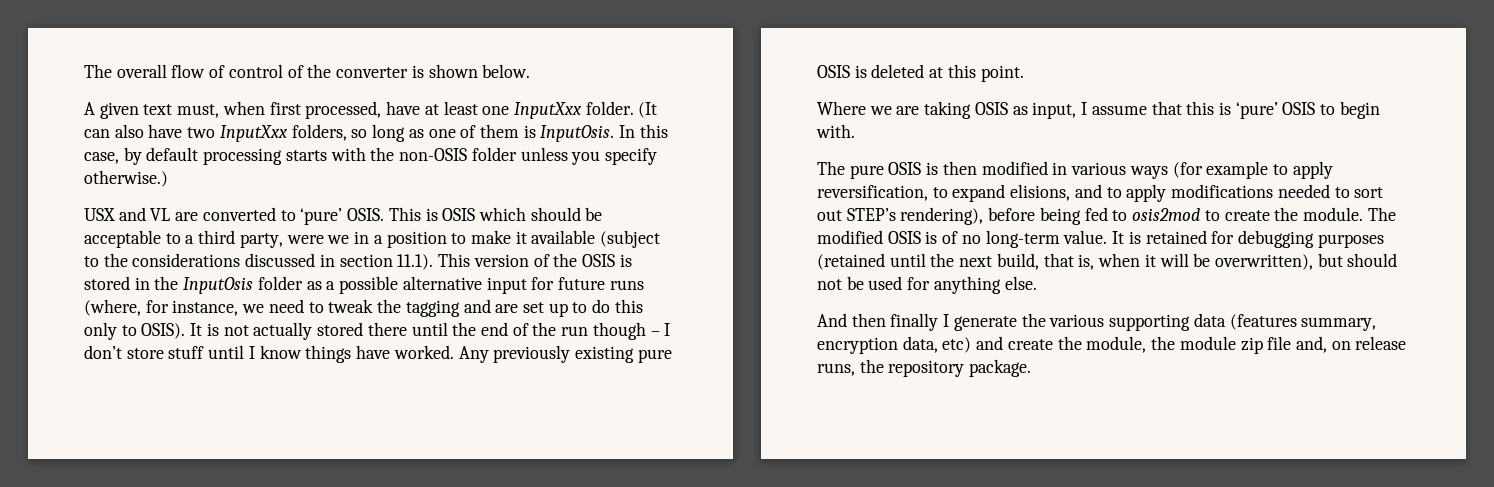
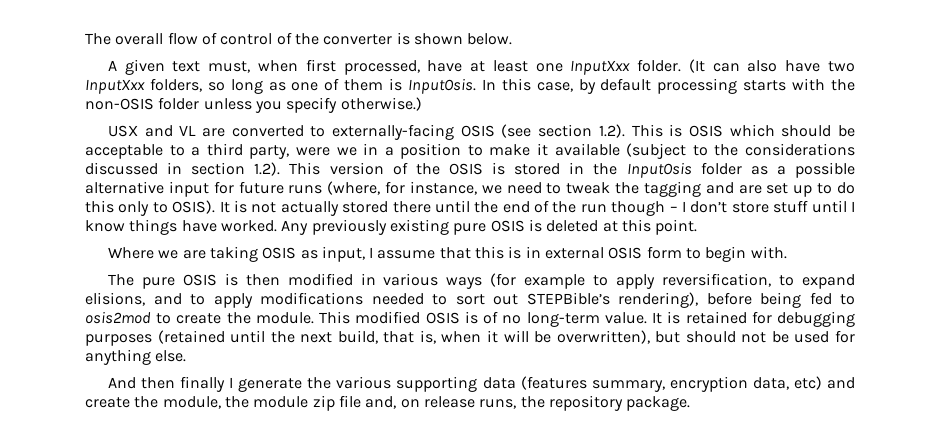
[300,208,385,225] ‘pure’ OSIS. -> [332,124,625,140] externally-facing OSIS (see section 1.2).
[397,254,434,270] 11.1). -> [254,162,281,176] 1.2).
[1235,102,1316,119] ‘pure’ OSIS -> [525,246,682,259] in external OSIS form
[846,208,896,221] STEP’s -> [526,292,610,305] STEPBible’s
[1367,207,1396,221] The -> [319,311,351,324] This

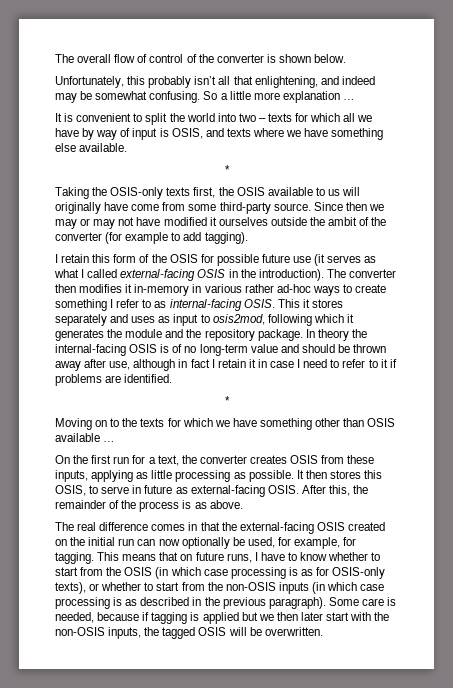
[107,59,855,75] [85,78,856,94] [85,97,422,113] [107,124,855,140] [85,143,855,159] [85,162,856,178] [85,181,856,197] [85,200,856,216] [85,219,698,235] [107,246,787,262] [107,273,855,289] [85,292,855,308] [85,311,421,324] A given text must, when first processed, have at least one InputXxx folder. (It can also have two InputXxx folders, so long as one of them is InputOsis. In this case, by default processing starts with the non-OSIS folder unless you specify otherwise.) // USX and VL are converted to externally-facing OSIS (see section 1.2). This is OSIS which should be acceptable to a third party, were we in a position to make it available (subject to the considerations discussed in section 1.2). This version of the OSIS is stored in the InputOsis folder as a possible alternative input for future runs (where, for instance, we need to tweak the tagging and are set up to do this only to OSIS). It is not actually stored there until the end of the run though – I don’t store stuff until I know things have worked. Any previously existing pure OSIS is deleted at this point. // Where we are taking OSIS as input, I assume that this is in external OSIS form to begin with. // The pure OSIS is then modified in various ways (for example to apply reversification, to expand elisions, and to apply modifications needed to sort out STEPBible’s rendering), before being fed to osis2mod to create the module. This modified -> [55,76,375,88] [55,91,355,103] [55,113,373,125] [55,128,384,140] [55,143,128,152] [224,165,230,174] [55,187,361,199] [55,202,384,214] [55,217,387,229] [55,232,248,244] [55,254,377,266] [54,269,396,281] [55,284,387,296] [55,299,343,311] [55,314,354,326] [55,329,367,341] [55,344,126,356] Unfortunately, this probably isn’t all that enlightening, and indeed may be somewhat confusing. So a little more explanation … // It is convenient to split the world into two – texts for which all we have by way of input is OSIS, and texts where we have something else available. // * // Taking the OSIS-only texts first, the OSIS available to us will originally have come from some third-party source. Since then we may or may not have modified it ourselves outside the ambit of the converter (for example to add tagging). // I retain this form of the OSIS for possible future use (it serves as what I called external-facing OSIS in the introduction). The converter then modifies it in-memory in various rather ad-hoc ways to create something I refer to as internal-facing OSIS. This it stores separately and uses as input to osis2mod, following which it generates the module and the repository package. In theory the internal-facing
[604,311,856,327] [85,330,855,346] [85,349,187,365] [107,376,855,392] [85,395,691,411] value. It is retained for debugging purposes (retained until the next build, that is, when it will be overwritten), but should not be used for anything else. // And then finally I generate the various supporting data (features summary, encryption data, etc) and create the module, the module zip file and, on release runs, the repository package. -> [250,344,387,353] [55,359,397,371] [55,374,173,386] [224,396,230,405] [55,418,396,430] [55,433,116,442] [55,455,375,466] [55,470,383,482] [55,485,369,497] [55,500,243,512] [55,522,385,534] [55,537,357,549] [55,552,381,564] [55,567,386,579] [55,582,385,594] [55,597,397,609] [55,612,390,624] [55,627,323,639] value and should be thrown away after use, although in fact I retain it in case I need to refer to it if problems are identified. // * // Moving on to the texts for which we have something other than OSIS available … // On the first run for a text, the converter creates OSIS from these inputs, applying as little processing as possible. It then stores this OSIS, to serve in future as external-facing OSIS. After this, the remainder of the process is as above. // The real difference comes in that the external-facing OSIS created on the initial run can now optionally be used, for example, for tagging. This means that on future runs, I have to know whether to start from the OSIS (in which case processing is as for OSIS-only texts), or whether to start from the non-OSIS inputs (in which case processing is as described in the previous paragraph). Some care is needed, because if tagging is applied but we then later start with the non-OSIS inputs, the tagged OSIS will be overwritten.

